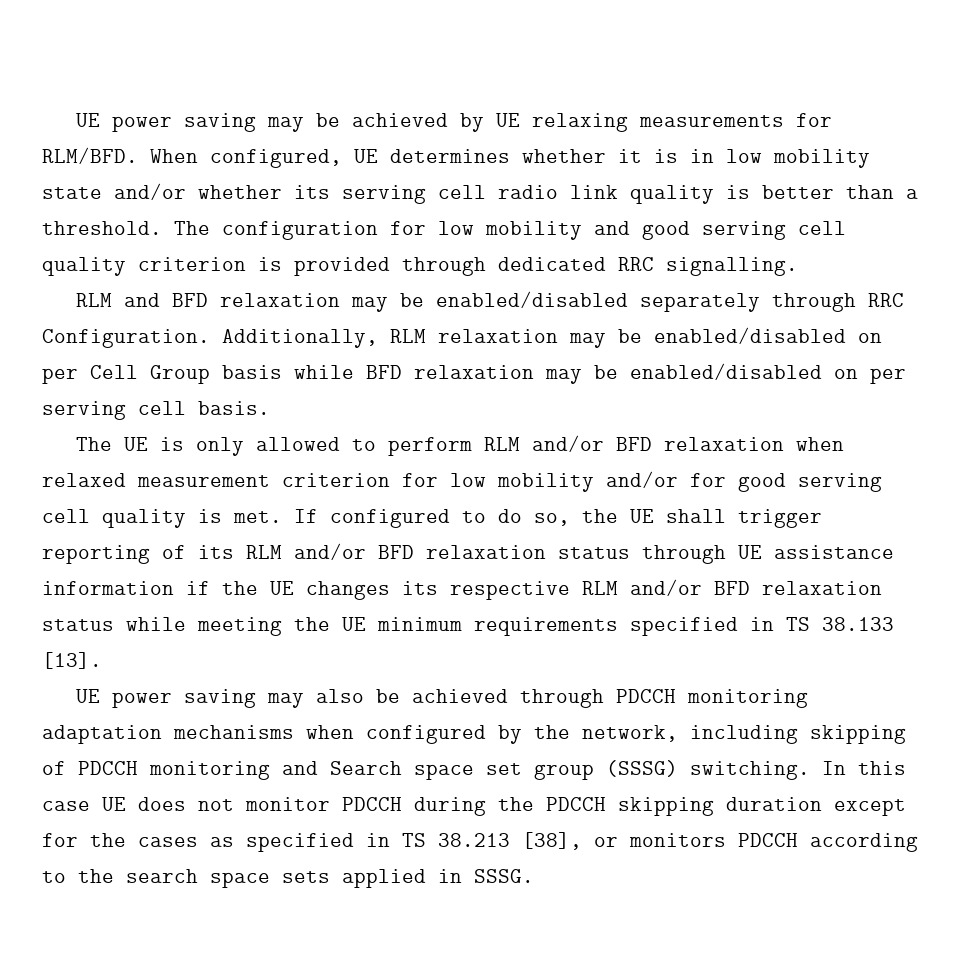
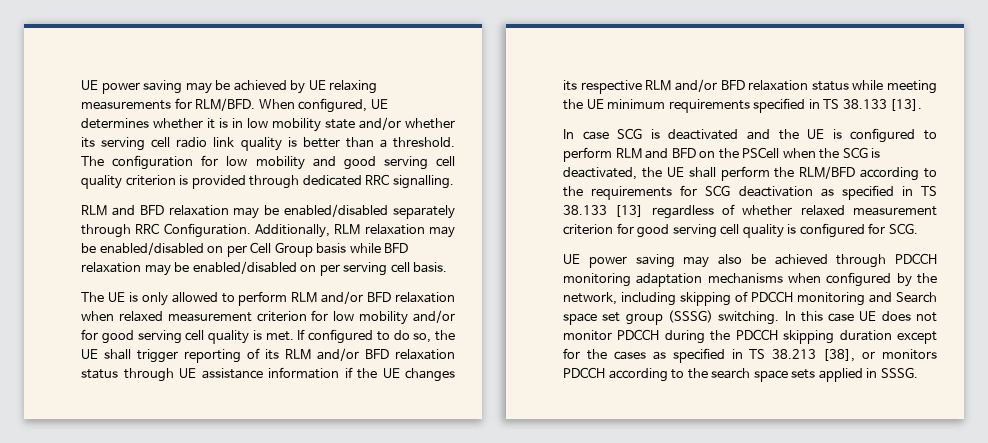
(102, 660) none -> [563,128,937,143] [563,147,881,162] [563,166,937,181] [563,185,937,200] [563,204,937,219] [563,223,918,238] // In case SCG is deactivated and the UE is configured to perform RLM and BFD on the PSCell when the SCG is deactivated, the UE shall perform the RLM/BFD according to the requirements for SCG deactivation as specified in TS 38.133 [13] regardless of whether relaxed measurement criterion for good serving cell quality is configured for SCG.

